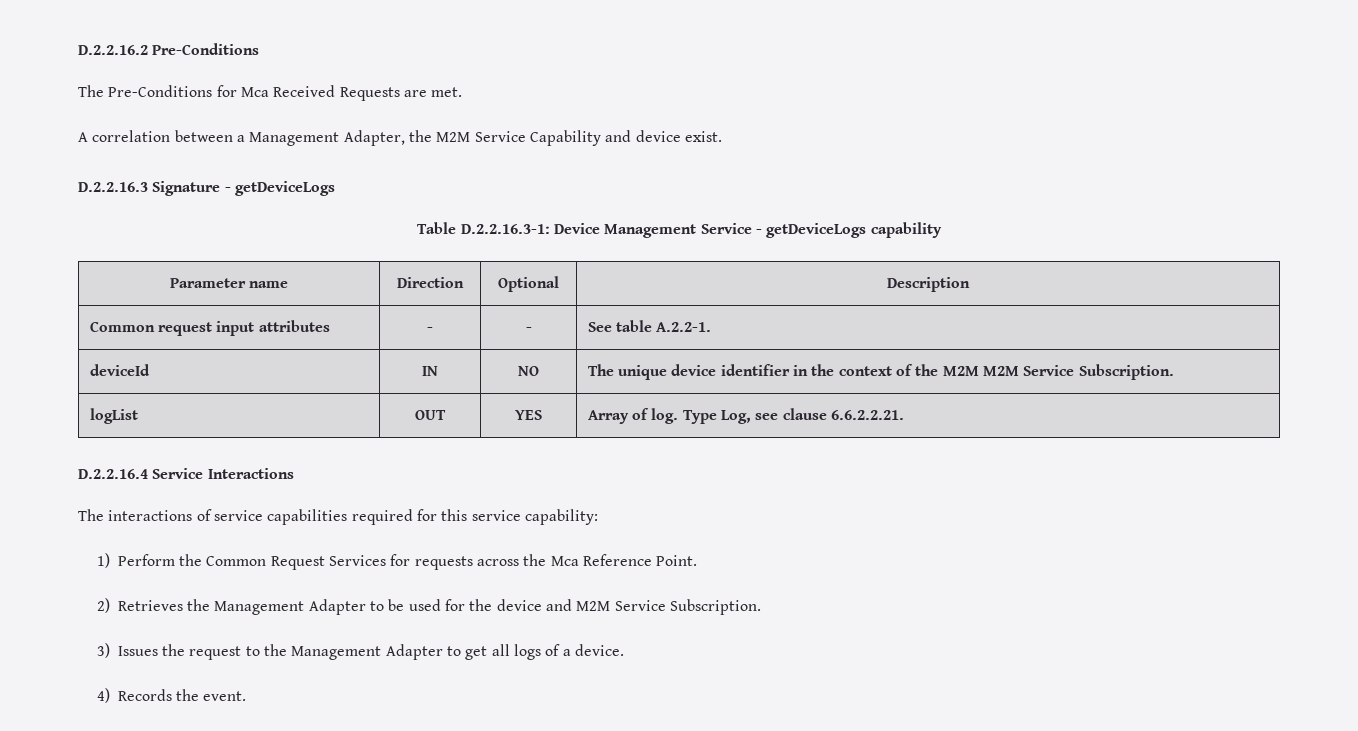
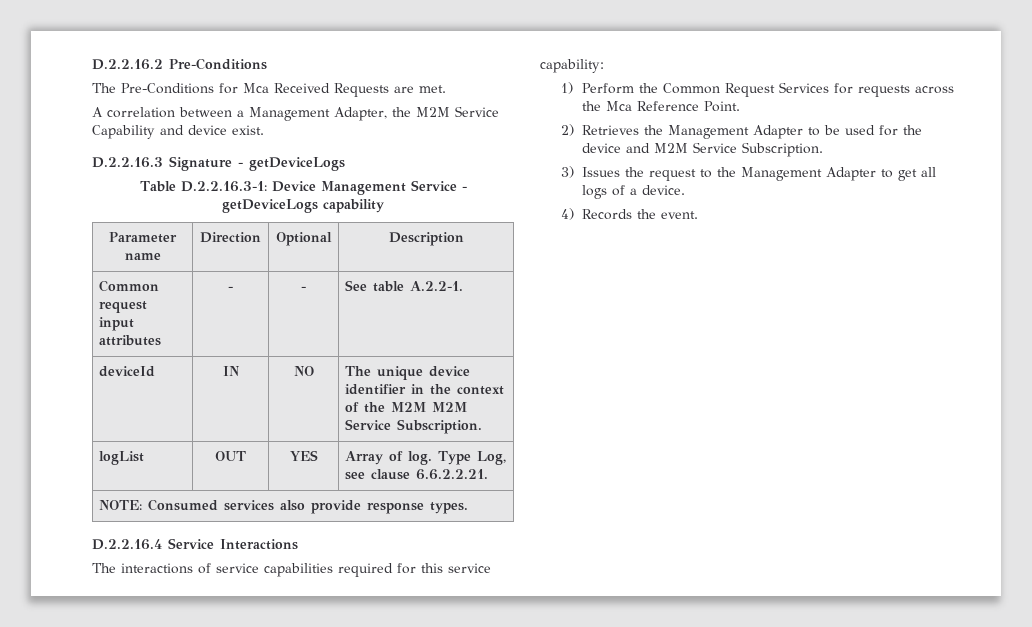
(905, 415) none -> [99,499,469,514] // NOTE: Consumed services also provide response types.

